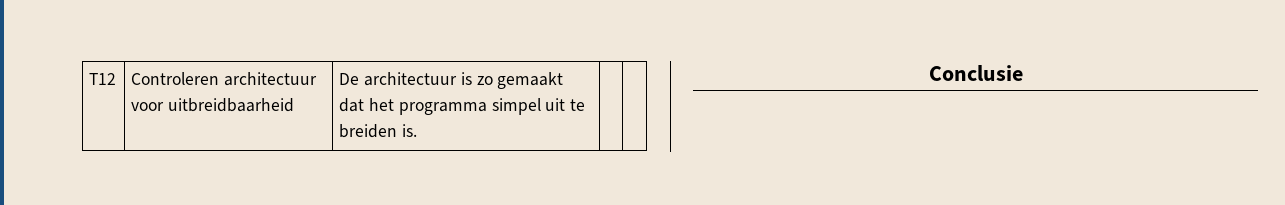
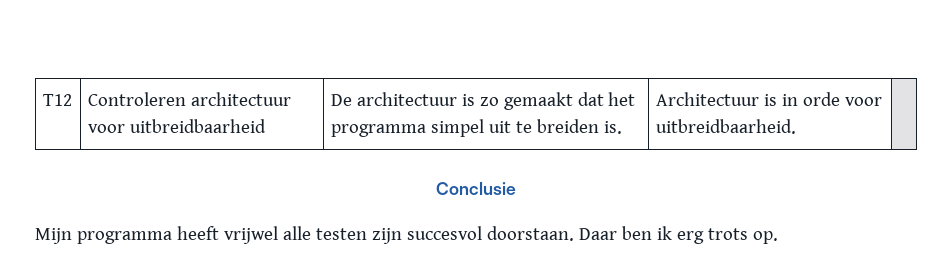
[928,65,1023,81] | // Conclusie -> [655,92,882,106] [655,119,796,134] [436,182,516,195] [35,226,778,244] Architectuur is in orde voor uitbreidbaarheid. | // Conclusie // Mijn programma heeft vrijwel alle testen zijn succesvol doorstaan. Daar ben ik erg trots op.

